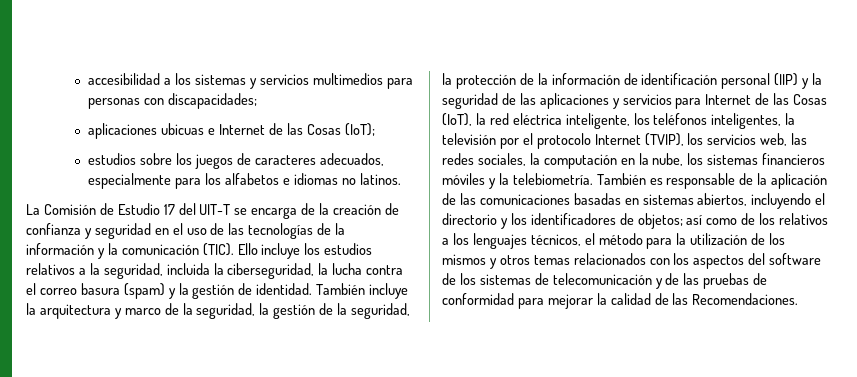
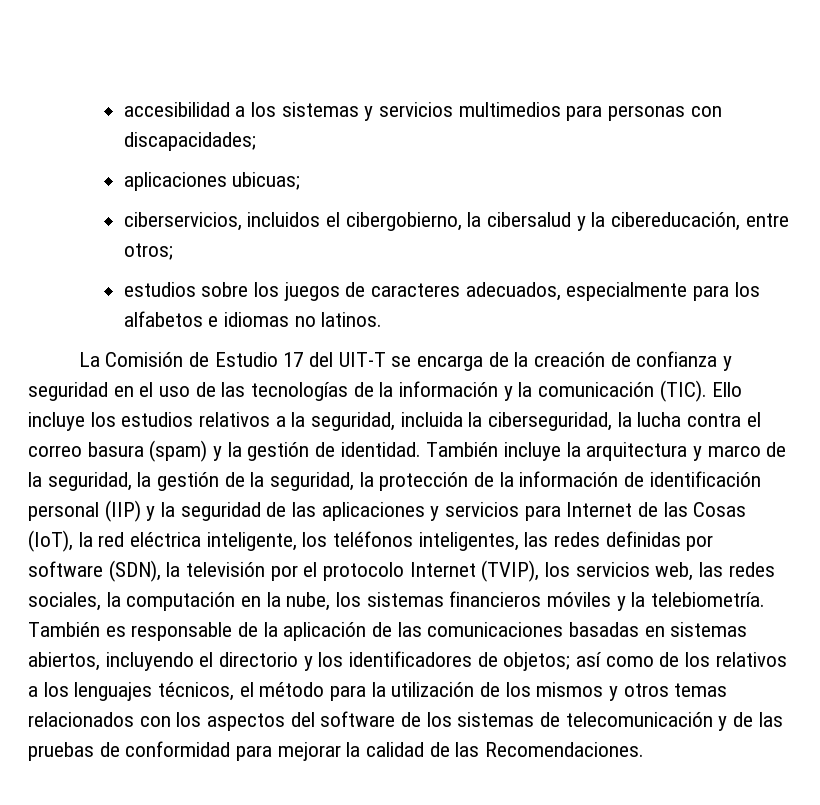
[161,123,375,136] ubicuas e Internet de las Cosas (IoT); -> [232,172,301,190] [123,212,789,231] [123,243,173,260] ubicuas; // ciberservicios, incluidos el cibergobierno, la cibersalud y la cibereducación, entre otros;
(782, 121) none -> [524,531,714,551] [28,560,161,582] las redes definidas por software (SDN),

